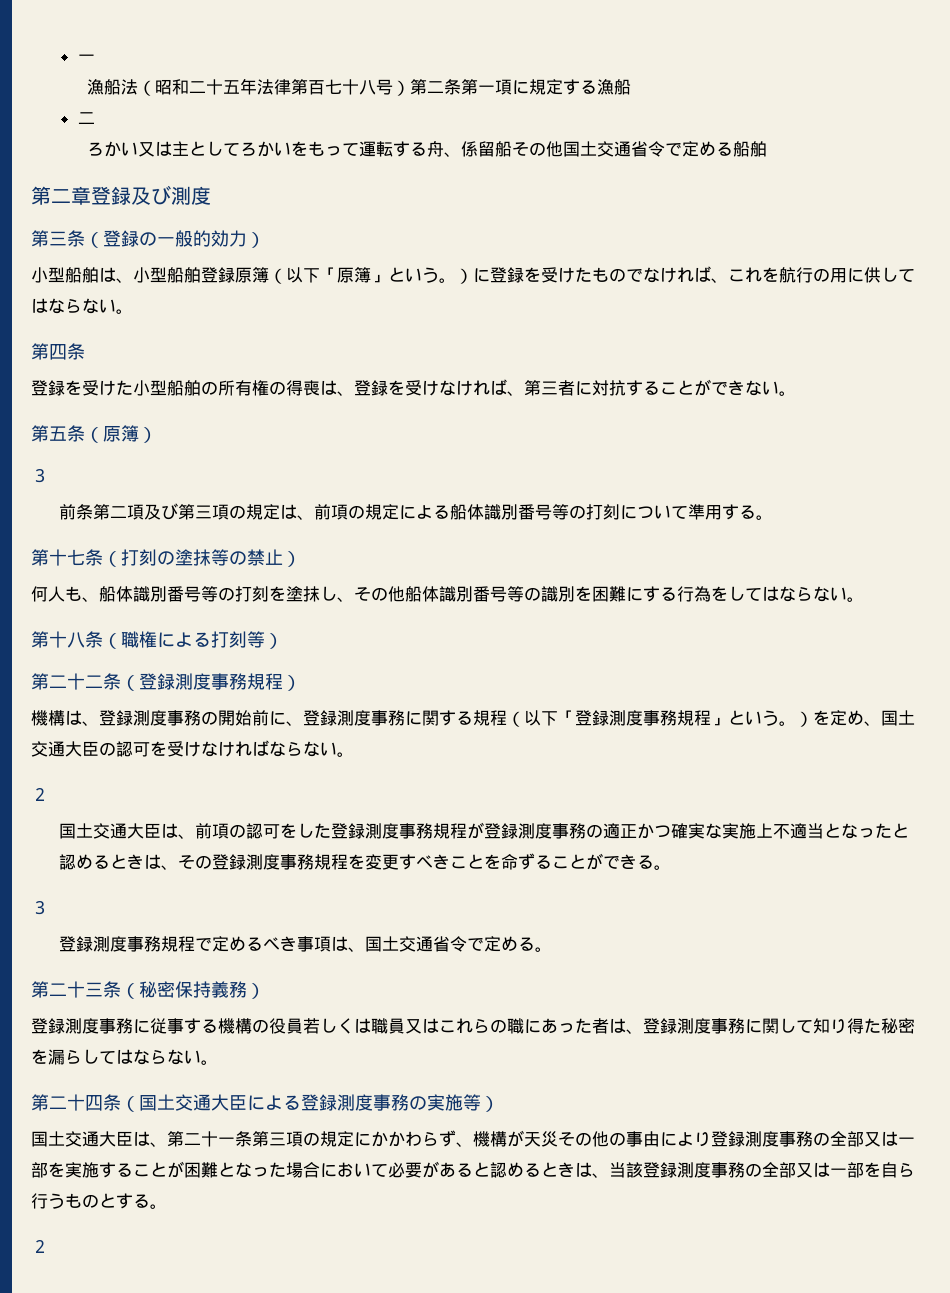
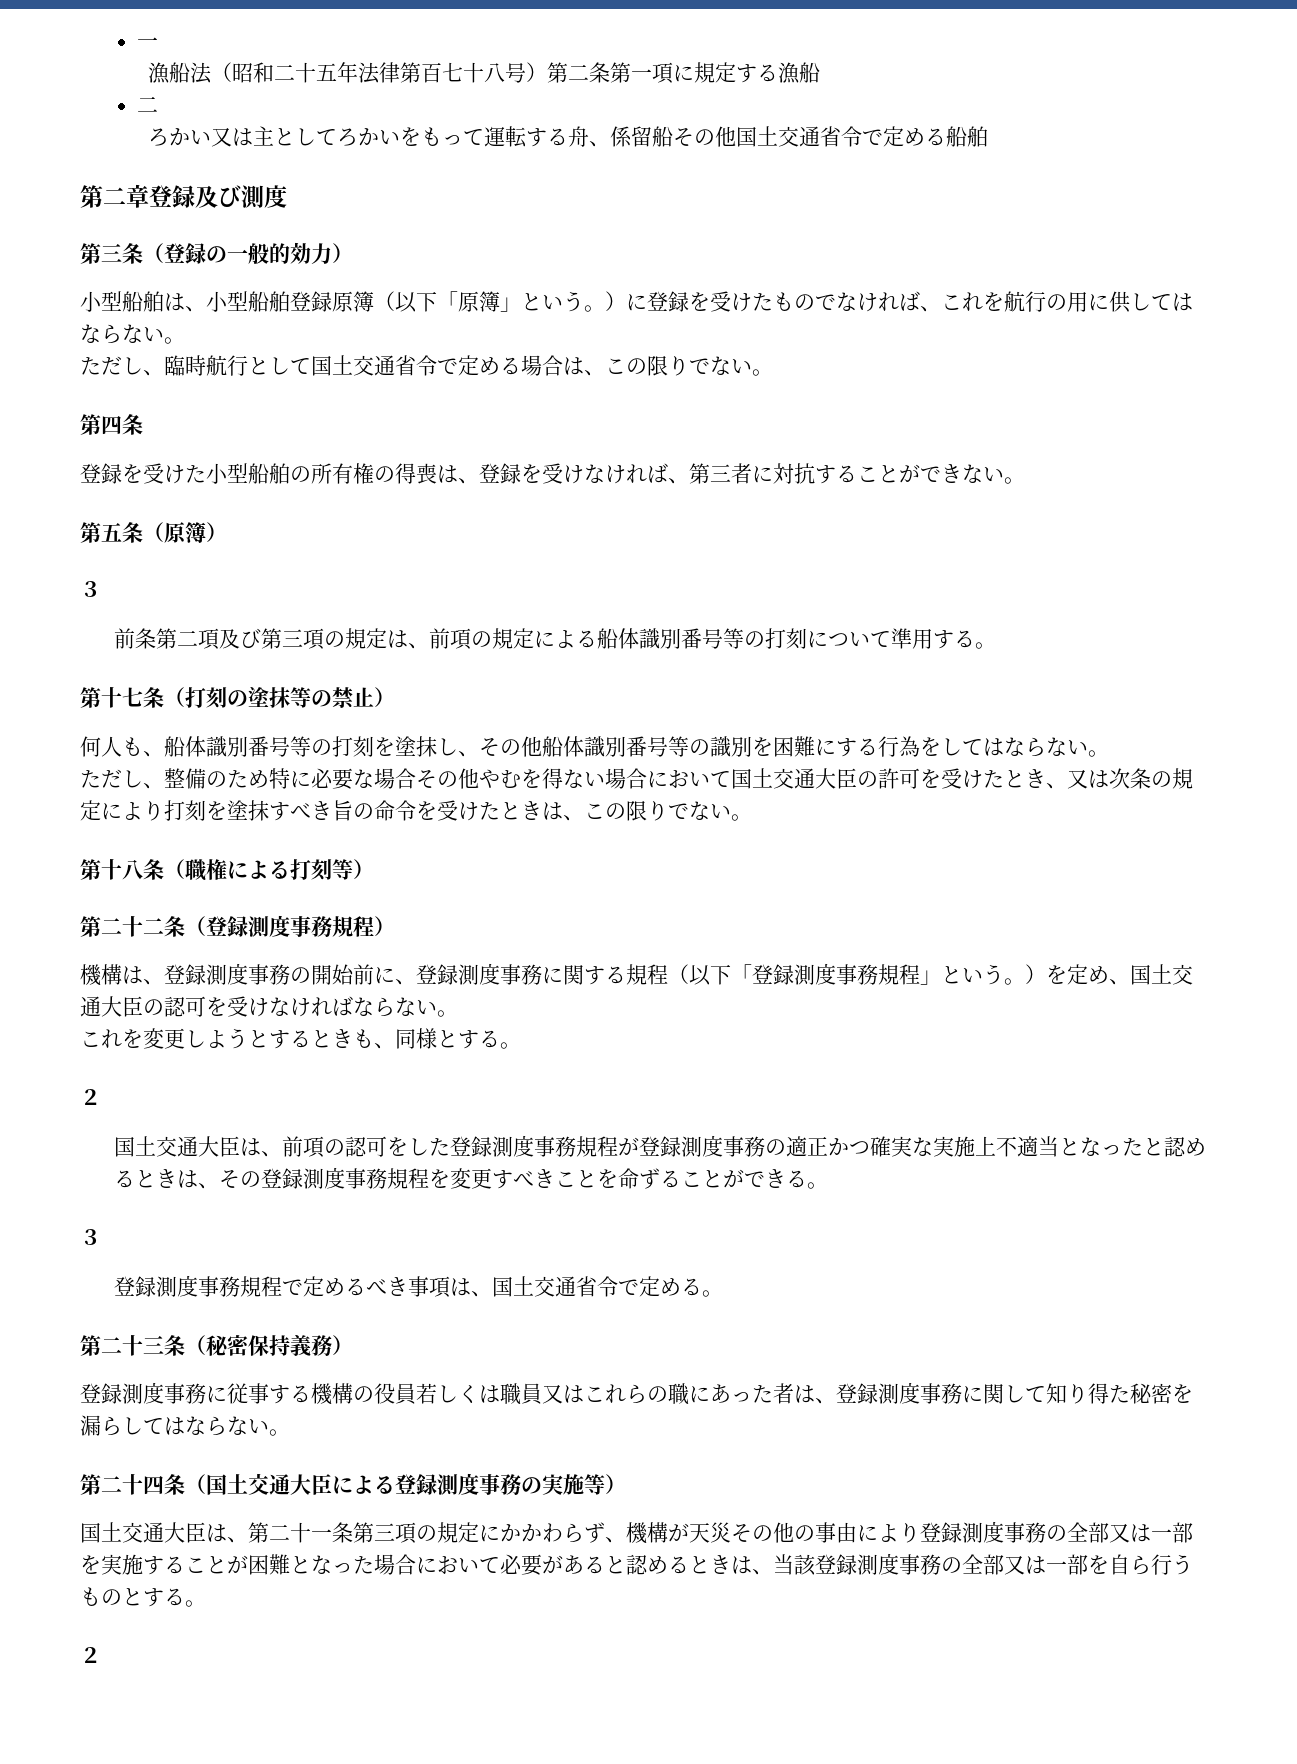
(133, 311) none -> [80,355,773,376] // ただし、臨時航行として国土交通省令で定める場合は、この限りでない。
(864, 599) none -> [80,768,1193,790] [80,800,752,821] // ただし、整備のため特に必要な場合その他やむを得ない場合において国土交通大臣の許可を受けたとき、又は次条の規定により打刻を塗抹すべき旨の命令を受けたときは、この限りでない。
(354, 754) none -> [80,1028,521,1049] // これを変更しようとするときも、同様とする。

